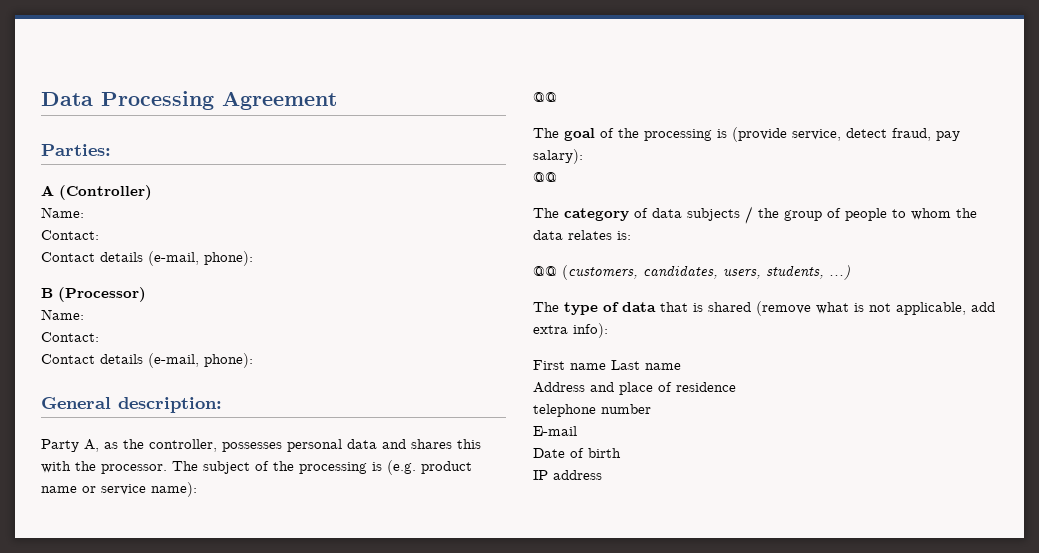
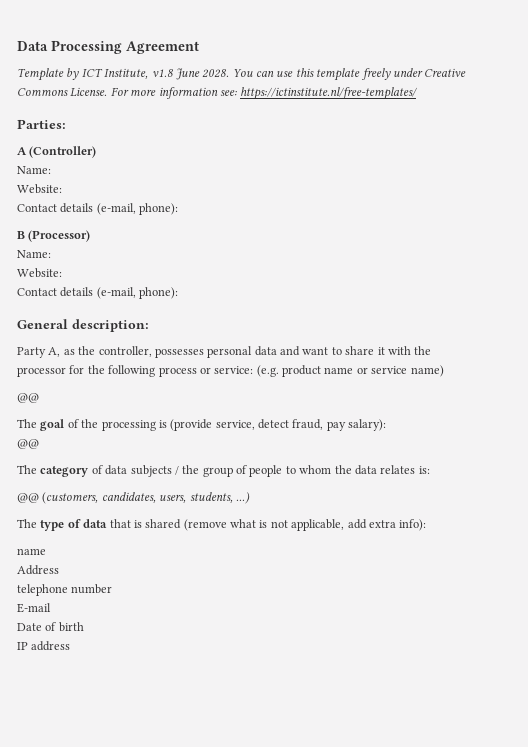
(337, 100) none -> [17,68,467,81] [17,87,419,100] // Template by ICT Institute, v1.8 June 2028. You can use this template freely under Creative Commons License. For more information see: https://ictinstitute.nl/free-templates/
[41,230,99,240] Contact: -> [17,184,62,194] Website:
[41,332,99,342] Contact: -> [17,268,62,278] Website:
[411,439,481,449] [41,461,382,474] shares this with the processor. The subject of the processing is -> [302,346,432,355] [17,365,254,377] want to share it with the processor for the following process or service:
[151,482,197,497] name): -> [410,365,444,377] name)
[533,360,640,370] First name Last -> (427, 525) none
[590,382,736,395] and place of residence -> (59, 570) none

